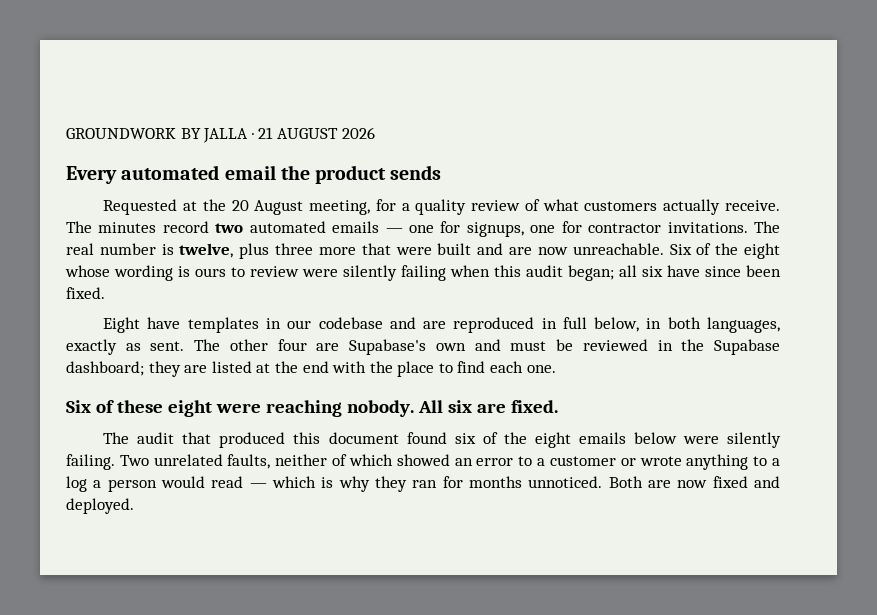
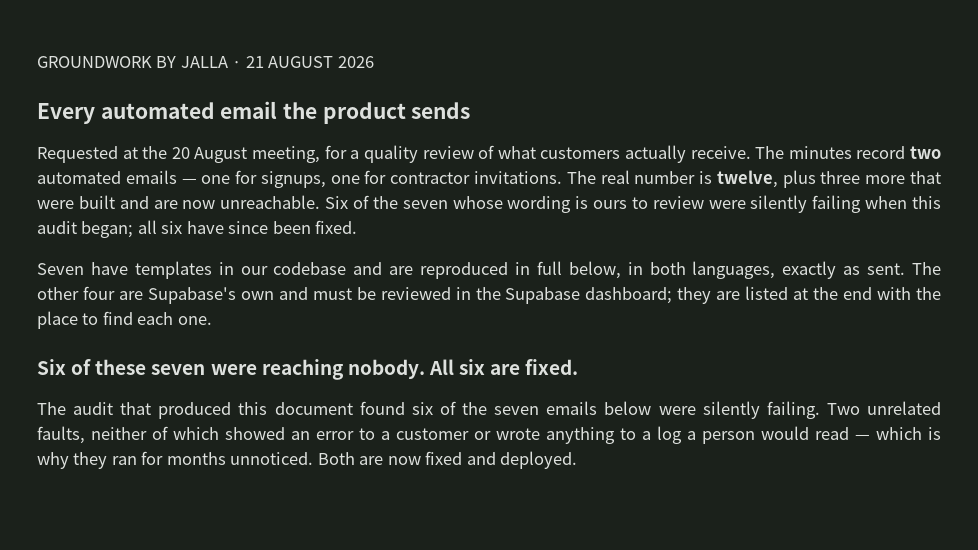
[744,243,780,259] eight -> [402,200,448,209] seven
[103,317,141,333] Eight -> [37,263,84,275] Seven
[167,400,212,417] eight -> [151,364,206,375] seven
[534,432,571,448] eight -> [494,406,540,415] seven

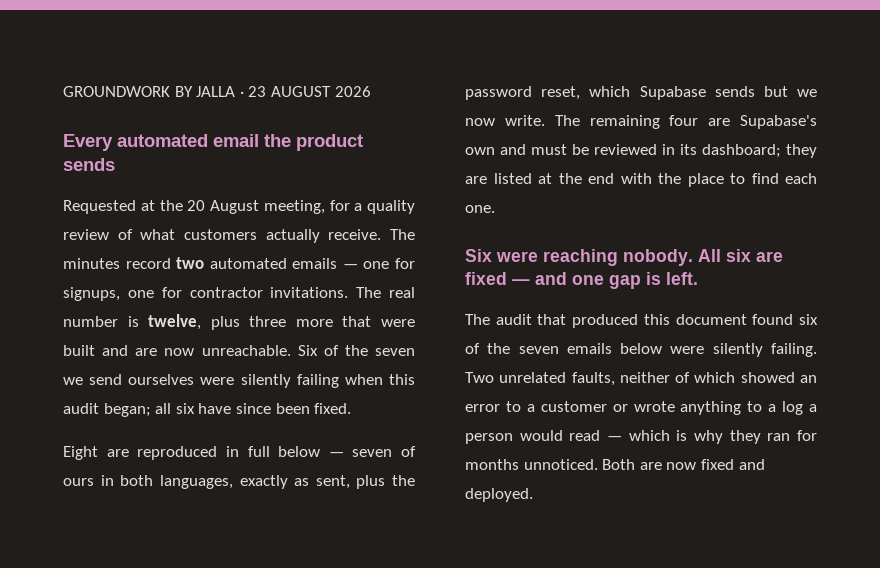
[245,56,264,68] 21 -> [248,86,267,97] 23
[452,196,704,213] whose wording is ours to review -> [63,374,195,385] we send ourselves
[37,261,621,279] Seven have templates in our codebase and are reproduced in full below, -> [63,446,416,460] [63,478,94,486] Eight are reproduced in full below — seven of ours
[867,262,942,275] [37,287,79,300] sent. The other -> [315,475,415,489] [465,86,817,100] [465,115,660,129] sent, plus the password reset, which Supabase sends but we now write. The remaining
[475,287,581,304] the Supabase -> [680,144,697,155] its
[71,359,206,375] of these seven -> (492, 255) none
[525,359,579,375] fixed. -> [465,272,698,289] fixed — and one gap is left.

